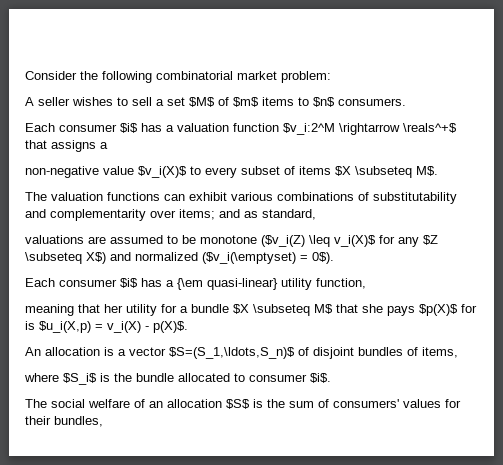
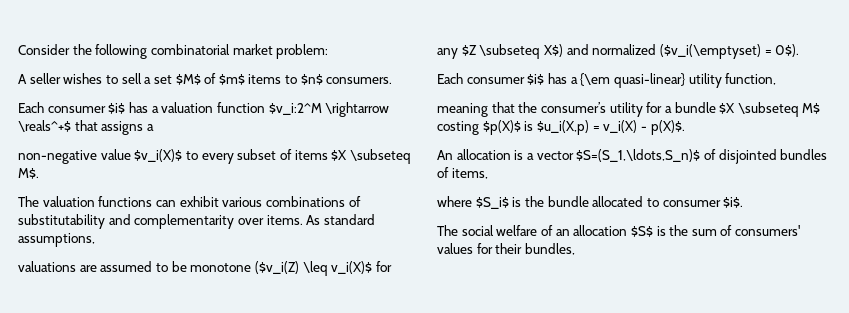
[179,209,316,220] items; and as standard, -> [266,214,375,225] [18,233,95,247] items. As standard assumptions,
[104,304,123,313] her -> [518,102,606,113] the consumer’s
[336,304,477,316] that she pays $p(X)$ for -> [437,120,521,135] costing $p(X)$
[313,347,354,359] disjoint -> [718,149,777,164] disjointed

